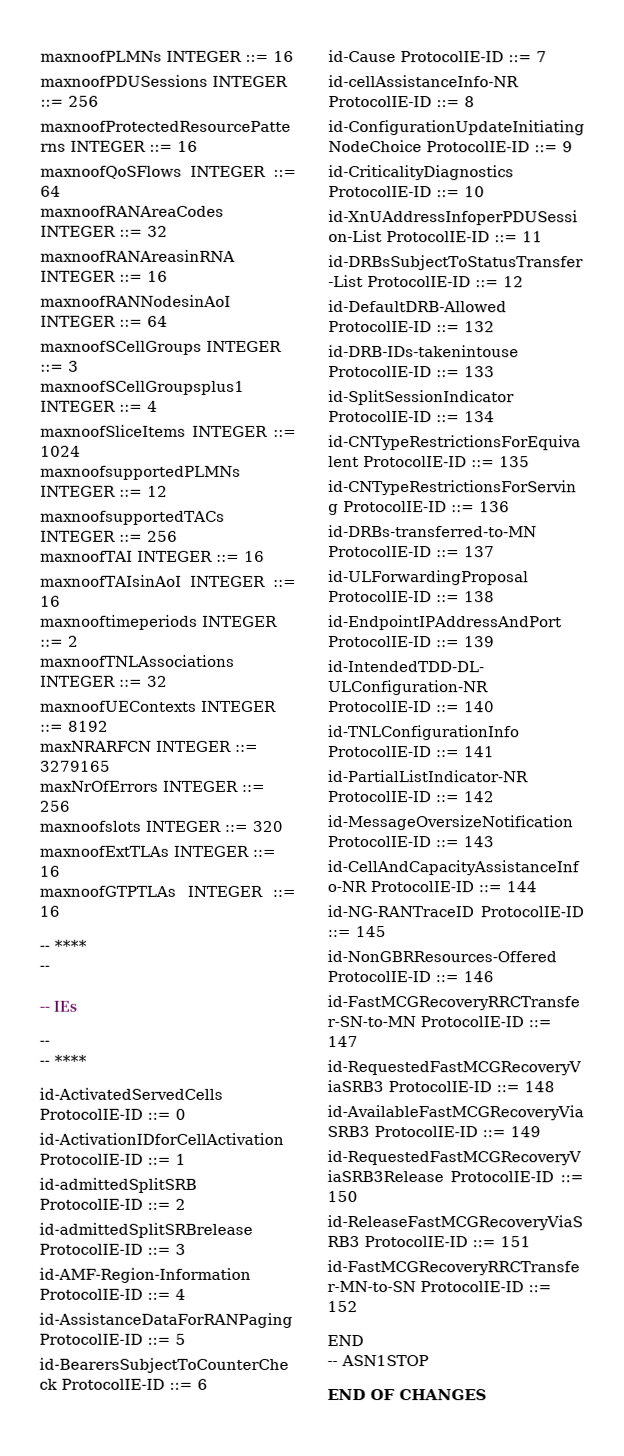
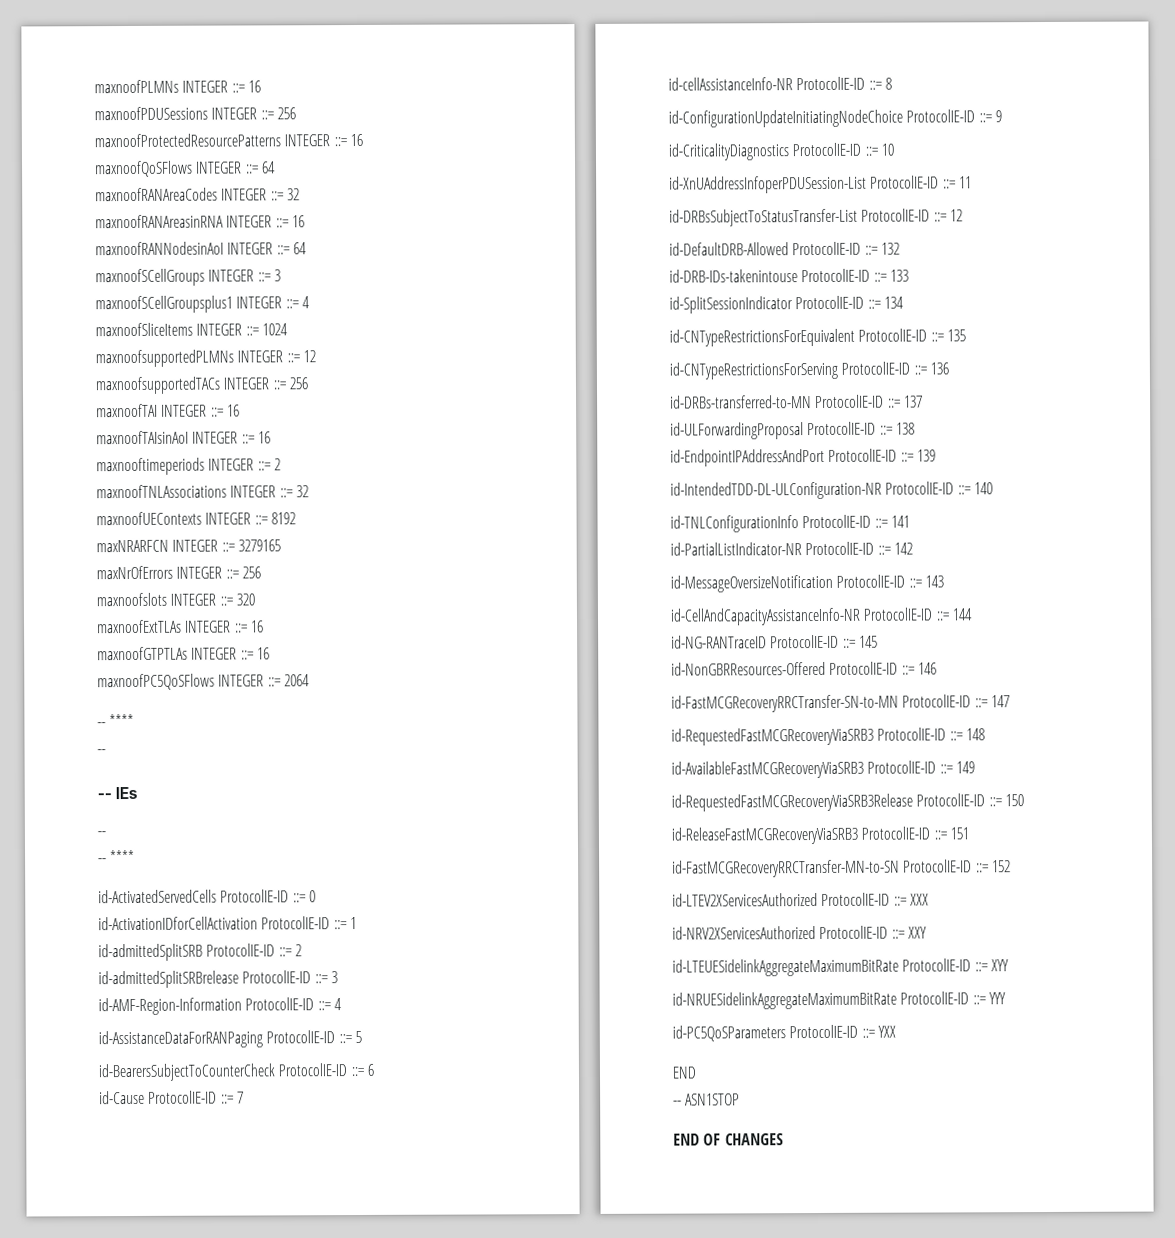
(60, 911) none -> [97,673,310,691] // maxnoofPC5QoSFlows INTEGER ::= 2064
(358, 1307) none -> [672,892,929,907] [672,925,927,940] [672,958,1009,977] [672,991,1006,1010] [672,1024,896,1042] // id-LTEV2XServicesAuthorized ProtocolIE-ID ::= XXX // id-NRV2XServicesAuthorized ProtocolIE-ID ::= XXY // id-LTEUESidelinkAggregateMaximumBitRate ProtocolIE-ID ::= XYY // id-NRUESidelinkAggregateMaximumBitRate ProtocolIE-ID ::= YYY // id-PC5QoSParameters ProtocolIE-ID ::= YXX

